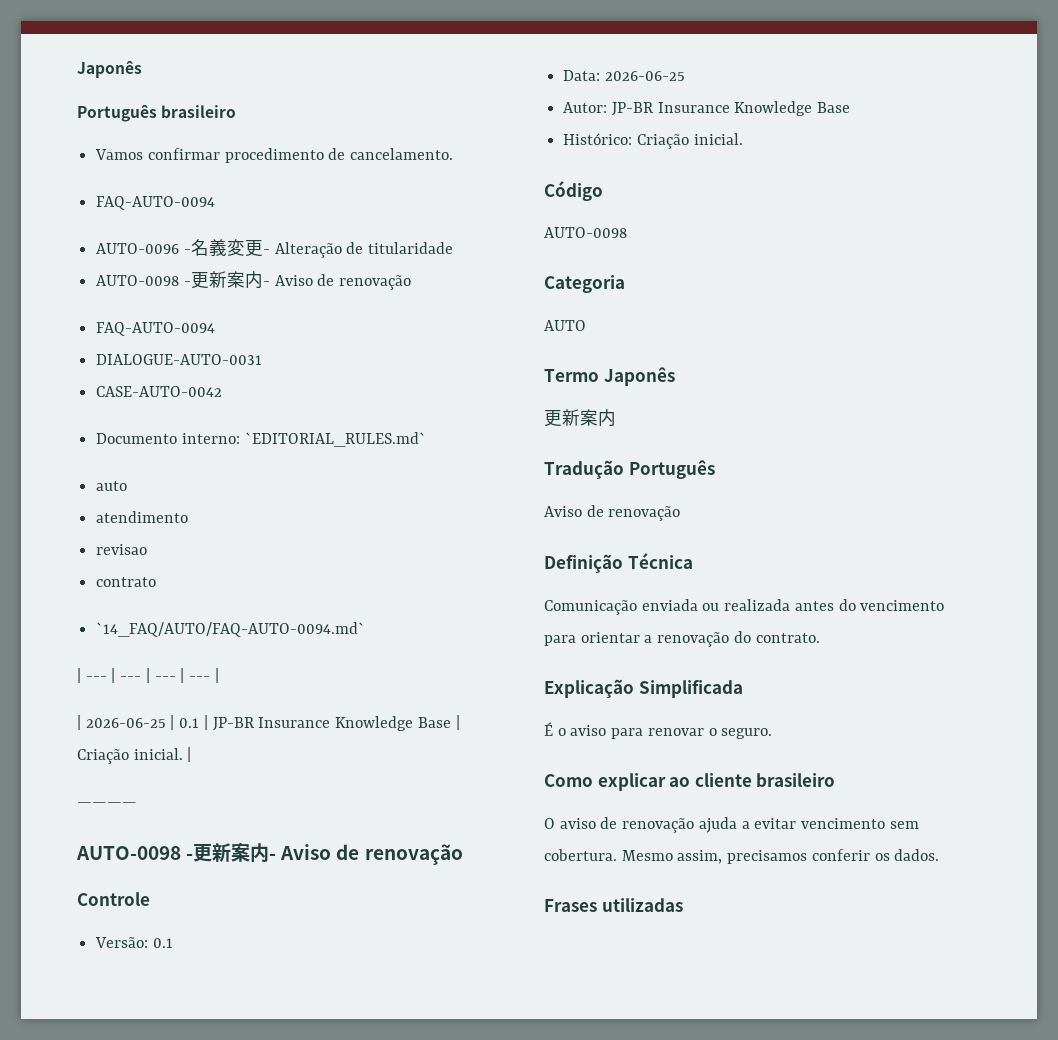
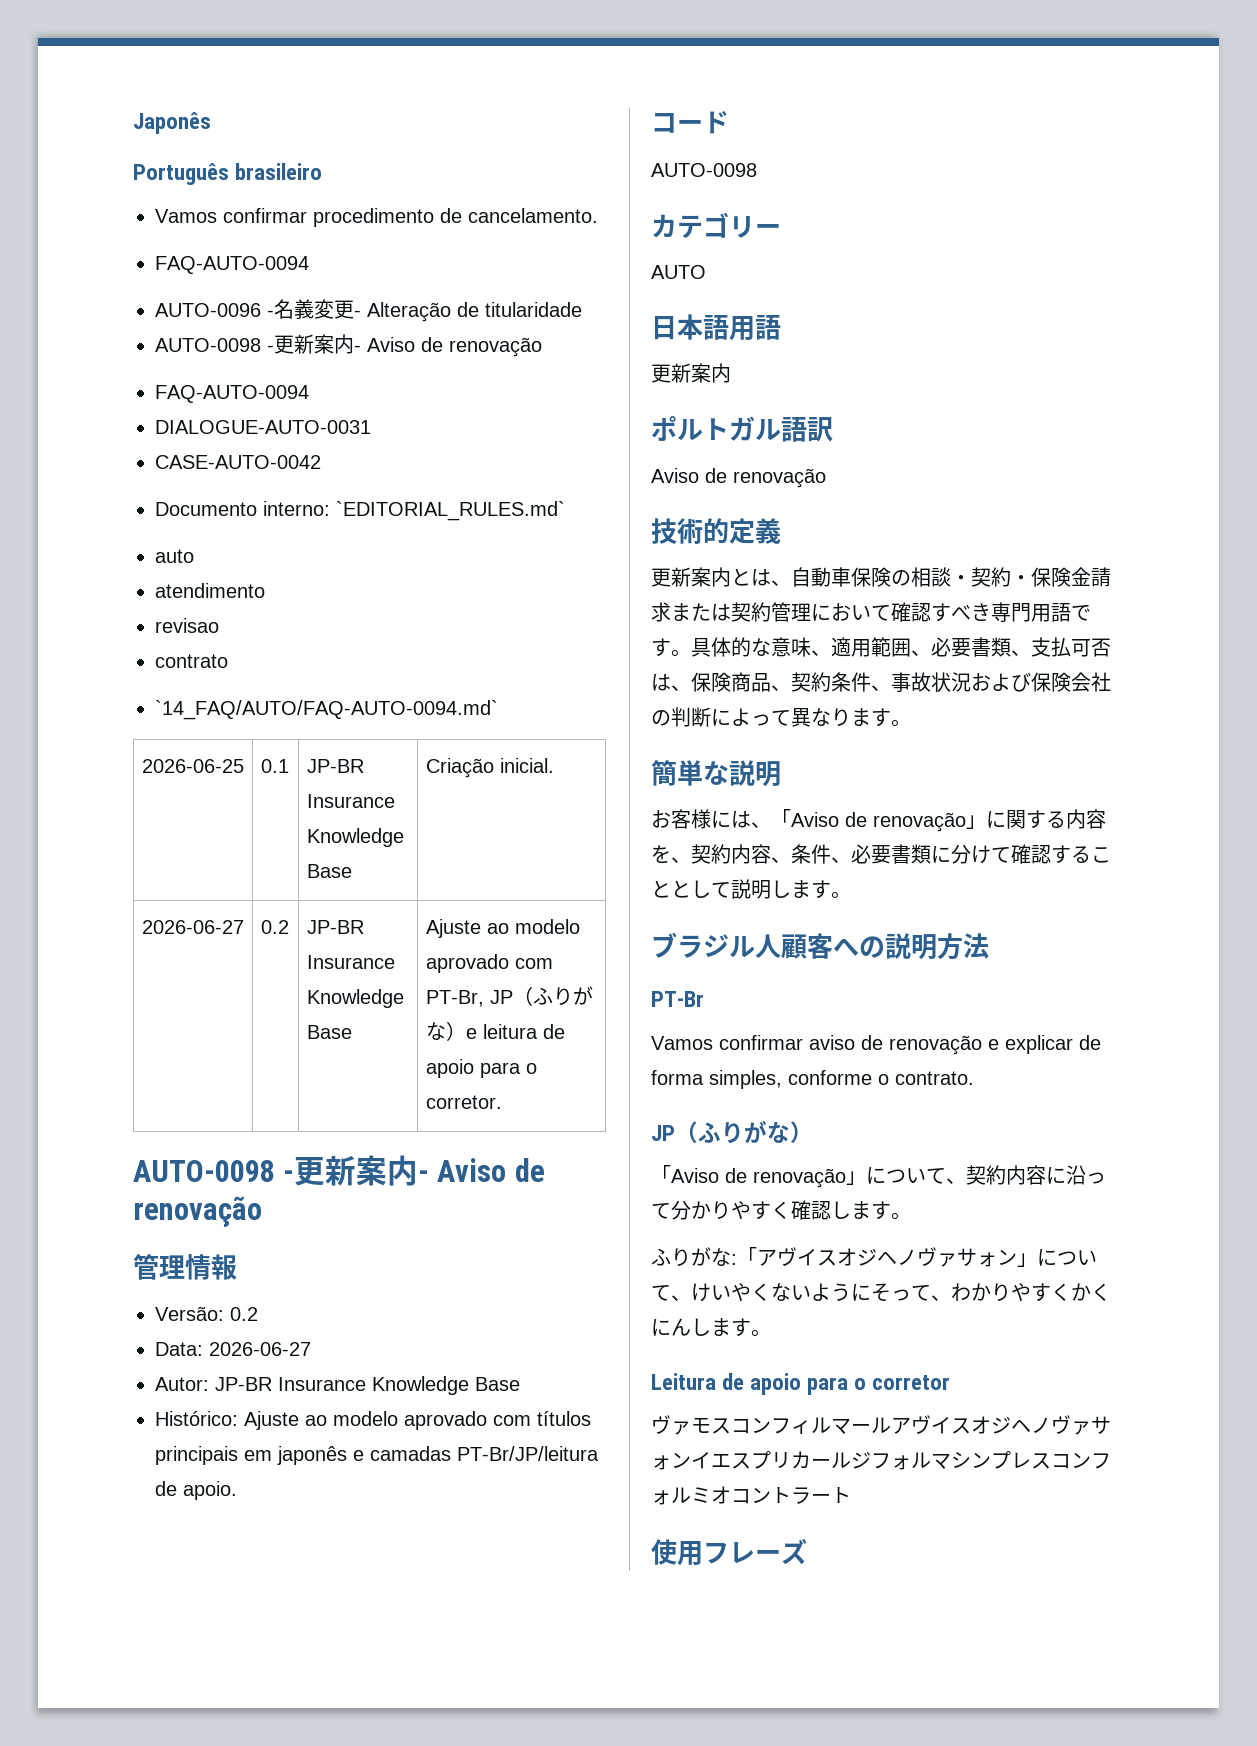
[77,668,219,683] [77,715,460,731] [77,747,192,764] [77,802,137,807] [76,843,463,865] [77,892,150,906] // | --- | --- | --- | --- | // | 2026-06-25 | 0.1 | JP-BR Insurance Knowledge Base | Criação inicial. | // ———— // AUTO-0098 -更新案内- Aviso de renovação // Controle -> [141,759,244,773] [260,759,289,773] [306,759,364,773] [306,794,395,808] [306,828,404,847] [306,864,352,878] [425,758,554,778] [141,920,244,934] [260,920,289,934] [306,920,364,934] [306,955,395,969] [306,989,404,1008] [306,1025,352,1039] [425,919,580,938] [425,954,553,973] [425,986,593,1007] [425,1021,565,1041] [425,1059,537,1078] [425,1095,502,1109] [133,1155,545,1186] [133,1196,262,1227] [133,1254,237,1280] // 2026-06-25 | 0.1 | JP-BR Insurance Knowledge Base | Criação inicial. // 2026-06-27 | 0.2 | JP-BR Insurance Knowledge Base | Ajuste ao modelo aprovado com PT-Br, JP（ふりがな）e leitura de apoio para o corretor. // AUTO-0098 -更新案内- Aviso de renovação // 管理情報
[152,938,173,948] 0.1 -> [230,1307,258,1321] 0.2
[604,71,685,81] 2026-06-25 -> [209,1342,311,1356] 2026-06-27
[636,133,743,149] [544,181,603,201] Criação inicial. // Código -> [244,1411,591,1430] [155,1446,599,1465] [155,1481,237,1500] [651,111,729,134] Ajuste ao modelo aprovado com títulos principais em japonês e camadas PT-Br/JP/leitura de apoio. // コード
[544,275,625,293] Categoria -> [651,212,781,239] カテゴリー
[544,367,675,386] Termo Japonês -> [651,314,781,341] 日本語用語
[544,460,715,480] [544,505,681,521] [544,553,693,574] [544,599,945,615] [544,631,820,647] [544,679,743,699] [544,722,773,739] [544,773,836,791] [544,817,919,833] [544,849,940,864] [544,898,683,912] Tradução Português // Aviso de renovação // Definição Técnica // Comunicação enviada ou realizada antes do vencimento para orientar a renovação do contrato. // Explicação Simplificada // É o aviso para renovar o seguro. // Como explicar ao cliente brasileiro // O aviso de renovação ajuda a evitar vencimento sem cobertura. Mesmo assim, precisamos conferir os dados. // Frases utilizadas -> [651,416,833,442] [651,468,826,488] [651,518,781,544] [651,567,1111,587] [651,602,1091,622] [651,637,1111,657] [651,672,1111,692] [651,707,911,727] [651,760,781,787] [651,809,1106,832] [651,844,1111,864] [651,879,851,899] [651,932,989,960] [651,991,704,1007] [651,1035,1101,1055] [651,1070,974,1089] [651,1120,813,1144] [651,1165,1106,1188] [651,1200,911,1220] [651,1247,1097,1267] [651,1283,1111,1302] [651,1318,771,1337] [651,1373,951,1395] [651,1415,1111,1435] [651,1451,1111,1470] [651,1486,851,1505] [651,1538,807,1566] ポルトガル語訳 // Aviso de renovação // 技術的定義 // 更新案内とは、自動車保険の相談・契約・保険金請求または契約管理において確認すべき専門用語です。具体的な意味、適用範囲、必要書類、支払可否は、保険商品、契約条件、事故状況および保険会社の判断によって異なります。 // 簡単な説明 // お客様には、「Aviso de renovação」に関する内容を、契約内容、条件、必要書類に分けて確認することとして説明します。 // ブラジル人顧客への説明方法 // PT-Br // Vamos confirmar aviso de renovação e explicar de forma simples, conforme o contrato. // JP（ふりがな） // 「Aviso de renovação」について、契約内容に沿って分かりやすく確認します。 // ふりがな:「アヴイスオジヘノヴァサォン」について、けいやくないようにそって、わかりやすくかくにんします。 // Leitura de apoio para o corretor // ヴァモスコンフィルマールアヴイスオジヘノヴァサォンイエスプリカールジフォルマシンプレスコンフォルミオコントラート // 使用フレーズ

